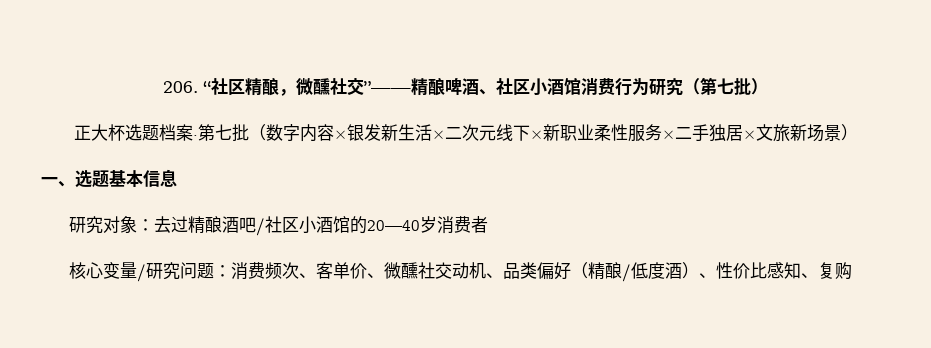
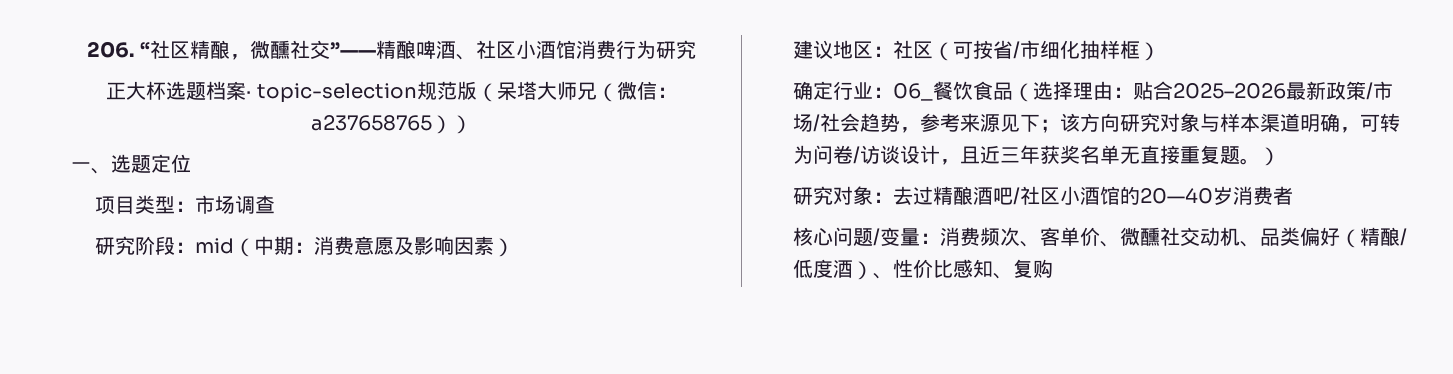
[683,77,768,95] （第七批） -> (696, 49) none
[197,124,858,142] [41,169,177,188] 第七批（数字内容×银发新生活×二次元线下×新职业柔性服务×二手独居×文旅新场景） // 一、选题基本信息 -> [256,81,677,103] [311,115,472,134] [71,154,191,174] [94,195,275,214] [94,236,514,257] [792,40,1160,61] [792,81,1393,102] [792,113,1400,133] [792,145,1280,166] topic-selection规范版（呆塔大师兄（微信：a237658765）） // 一、选题定位 // 项目类型：市场调查 // 研究阶段：mid（中期：消费意愿及影响因素） // 建议地区：社区（可按省/市细化抽样框） // 确定行业：06_餐饮食品（选择理由：贴合2025–2026最新政策/市场/社会趋势，参考来源见下；该方向研究对象与样本渠道明确，可转为问卷/访谈设计，且近三年获奖名单无直接重复题。）
[103,262,215,282] 变量/研究问题 -> [832,227,920,246] 问题/变量

